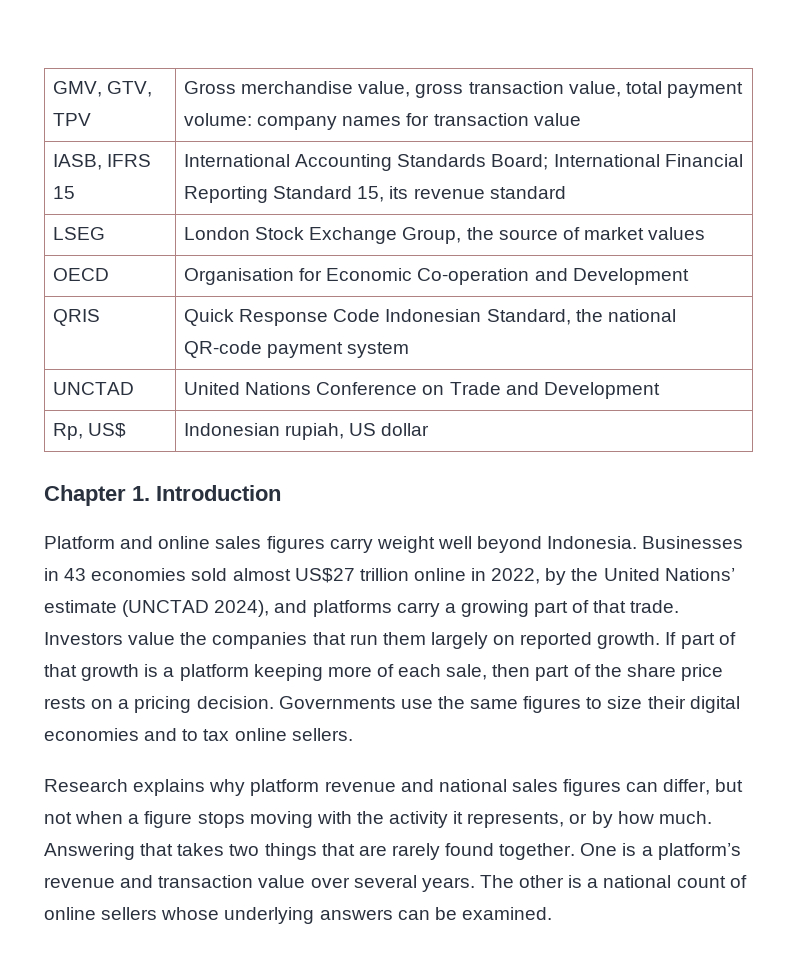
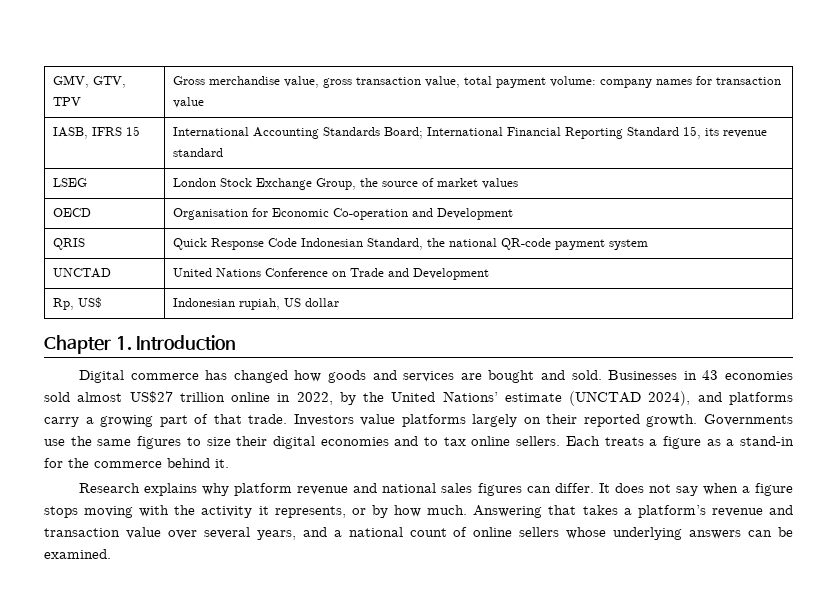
[44,536,638,553] Platform and online sales figures carry weight well beyond Indonesia. -> [79,370,602,383] Digital commerce has changed how goods and services are bought and sold.
[180,632,426,649] the companies that run them -> [401,414,466,427] platforms
(516, 640) none -> [546,414,578,424] their
[665,632,736,649] [44,664,723,681] [44,696,274,713] If part of that growth is a platform keeping more of each sale, then part of the share price rests on a pricing decision. -> (698, 420) none
(353, 734) none -> [565,436,795,449] [44,458,229,468] Each treats a figure as a stand-in for the commerce behind it.
[663,779,744,795] [44,812,72,824] differ, but not -> [554,483,698,496] differ. It does not say
[229,843,637,860] two things that are rarely found together. One is -> (618, 510) none
[421,875,583,892] years. The other is -> [256,527,327,540] years, and

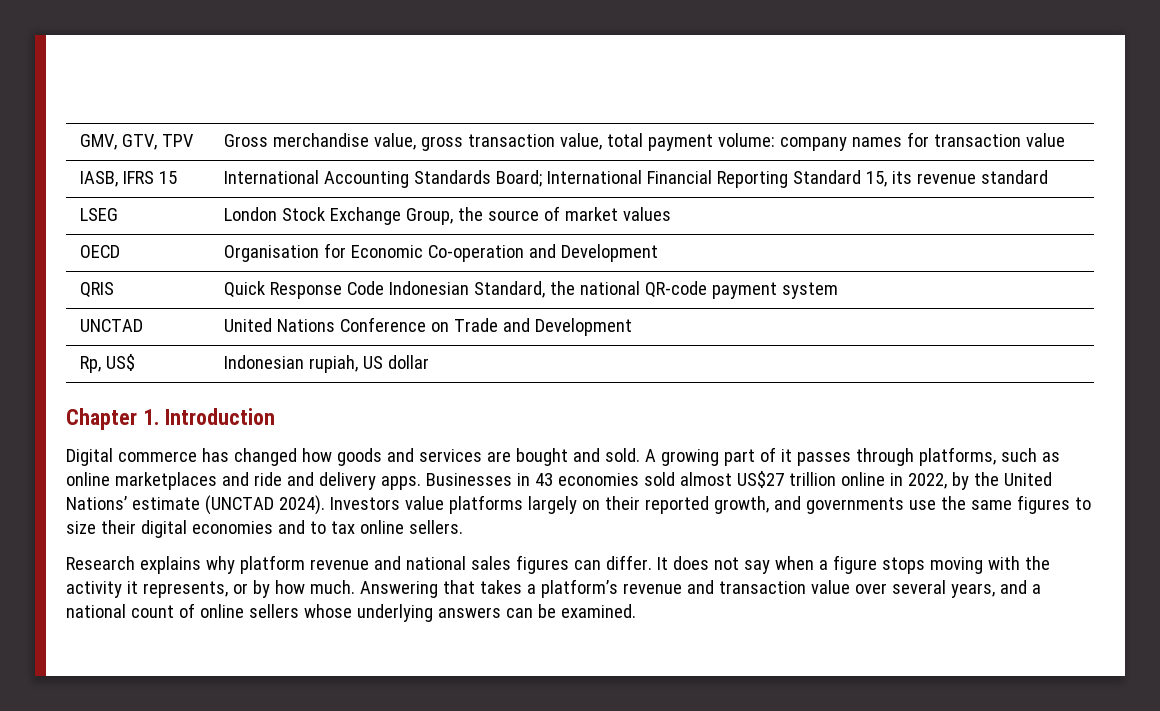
(602, 375) none -> [644,447,1060,466] [66,472,421,490] A growing part of it passes through platforms, such as online marketplaces and ride and delivery apps.
[648,391,793,406] [44,414,288,427] 2024), and platforms carry a growing part of that trade. -> [278,495,325,515] 2024).
[646,414,793,427] growth. Governments -> [713,496,904,514] growth, and governments
[565,436,795,449] [44,458,229,468] Each treats a figure as a stand-in for the commerce behind it. -> (463, 527) none

